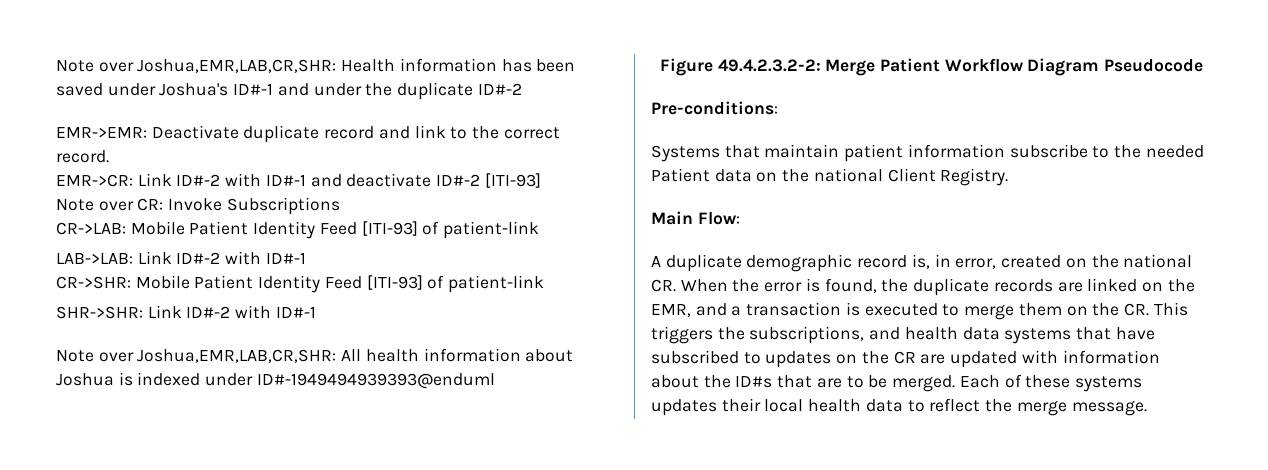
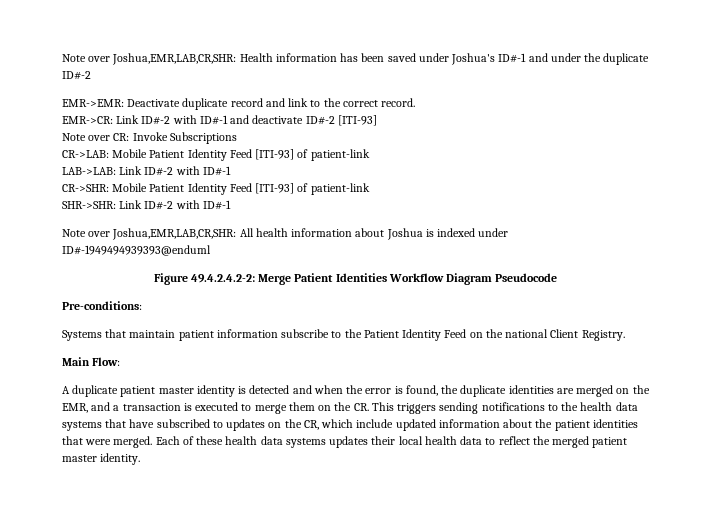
[717,59,821,72] 49.4.2.3.2-2: -> [190,274,255,283] 49.4.2.4.2-2:
(940, 65) none -> [335,273,387,282] Identities
[1145,145,1204,158] [651,168,752,182] needed Patient data -> [363,329,467,341] Patient Identity Feed
[746,254,1193,272] [651,279,728,292] demographic record is, in error, created on the national CR. When -> [120,385,343,397] patient master identity is detected and when
[993,278,1138,292] records are linked -> [508,385,614,397] identities are merged
[717,326,901,344] the subscriptions, and -> [439,402,579,414] sending notifications to the
[893,350,1160,368] [651,375,888,388] CR are updated with information about the ID#s that are to be -> [303,419,638,431] [62,436,112,445] CR, which include updated information about the patient identities that were
(1071, 381) none -> [225,436,283,445] health data
[1016,401,1147,416] merge message. -> [552,436,628,448] [62,453,141,465] merged patient master identity.

